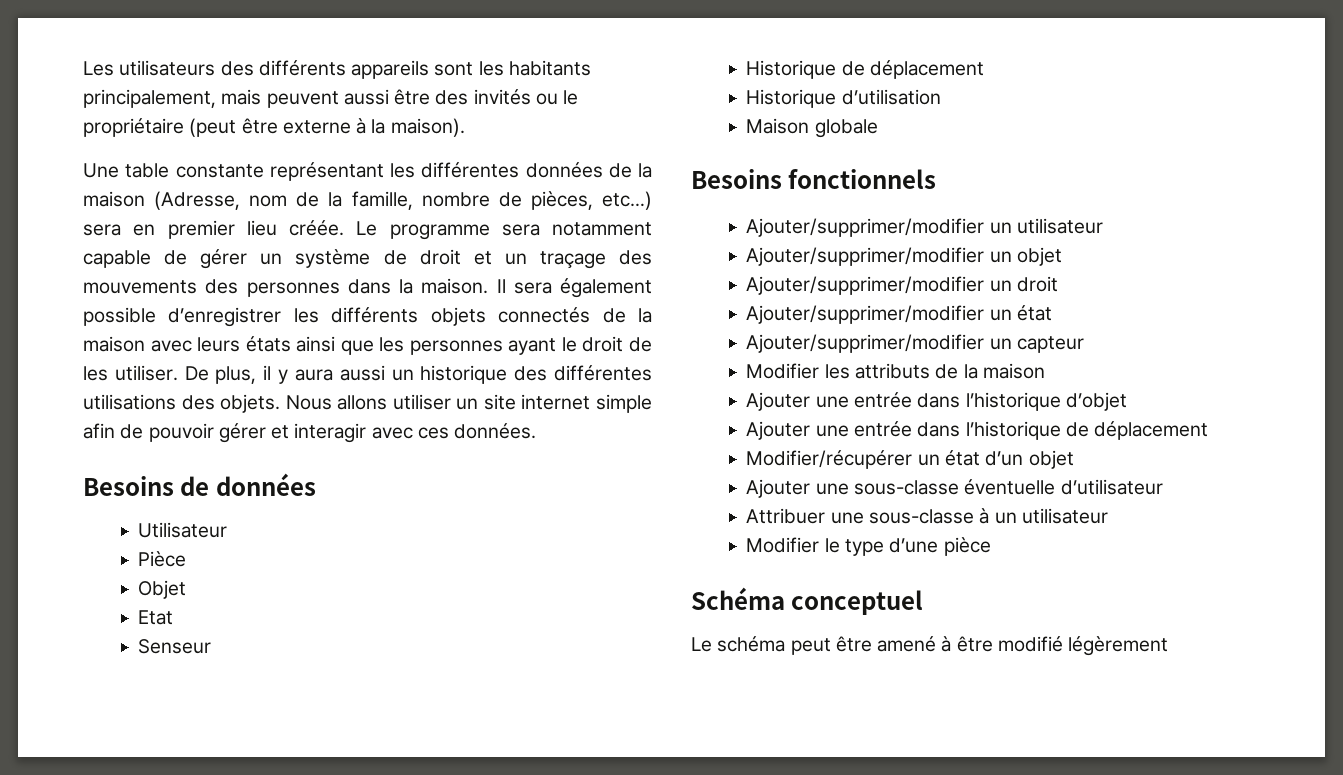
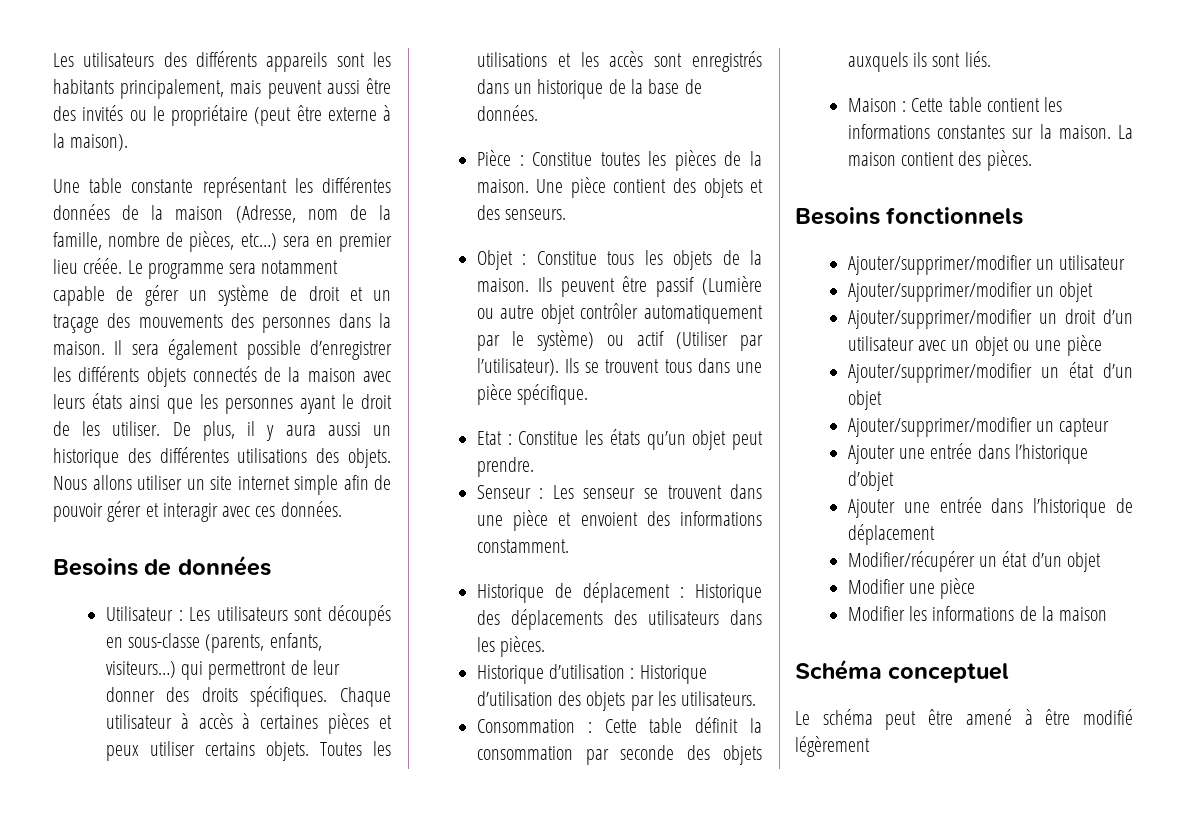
[138,551,187,567] [138,580,187,599] [138,610,174,625] [138,639,212,654] [746,60,984,79] [746,89,941,108] [746,118,878,138] // Pièce // Objet // Etat // Senseur // Historique de déplacement // Historique d’utilisation // Maison globale -> [178,605,391,626] [105,633,322,653] [105,660,341,680] [105,686,391,707] [105,713,392,734] [105,741,391,761] [476,51,762,72] [476,79,702,99] [476,105,538,121] [476,150,762,171] [476,177,763,198] [476,205,567,220] [476,250,762,270] [476,276,762,297] [476,303,763,324] [476,330,763,351] [476,358,762,376] [476,384,589,405] [476,429,763,450] [476,457,534,477] [476,484,762,499] [476,510,762,531] [476,539,569,553] [476,582,762,603] [476,609,762,630] [476,636,546,657] [476,664,707,684] [476,691,757,711] [476,717,762,733] [476,745,762,765] [847,51,991,72] [847,97,1063,112] [847,124,1133,139] [847,150,1032,171] : Les utilisateurs sont découpés en sous-classe (parents, enfants, visiteurs…) qui permettront de leur donner des droits spécifiques. Chaque utilisateur à accès à certaines pièces et peux utiliser certains objets. Toutes les utilisations et les accès sont enregistrés dans un historique de la base de données. // Pièce : Constitue toutes les pièces de la maison. Une pièce contient des objets et des senseurs. // Objet : Constitue tous les objets de la maison. Ils peuvent être passif (Lumière ou autre objet contrôler automatiquement par le système) ou actif (Utiliser par l’utilisateur). Ils se trouvent tous dans une pièce spécifique. // Etat : Constitue les états qu’un objet peut prendre. // Senseur : Les senseur se trouvent dans une pièce et envoient des informations constamment. // Historique de déplacement : Historique des déplacements des utilisateurs dans les pièces. // Historique d’utilisation : Historique d’utilisation des objets par les utilisateurs. // Consommation : Cette table définit la consommation par seconde des objets auxquels ils sont liés. // Maison : Cette table contient les informations constantes sur la maison. La maison contient des pièces.
(1058, 284) none -> [1103,309,1133,324] [847,335,1102,356] d’un utilisateur avec un objet ou une pièce
(1052, 313) none -> [1103,363,1133,378] [847,390,882,410] d’un objet
[746,363,1045,379] // Modifier les attributs de la maison -> (1110, 427) none
[746,479,1163,498] [746,508,1108,524] [746,537,991,556] Ajouter une sous-classe éventuelle d’utilisateur // Attribuer une sous-classe à un utilisateur // Modifier le type d’une pièce -> [847,578,976,599] [847,606,1108,621] Modifier une pièce // Modifier les informations de la maison

